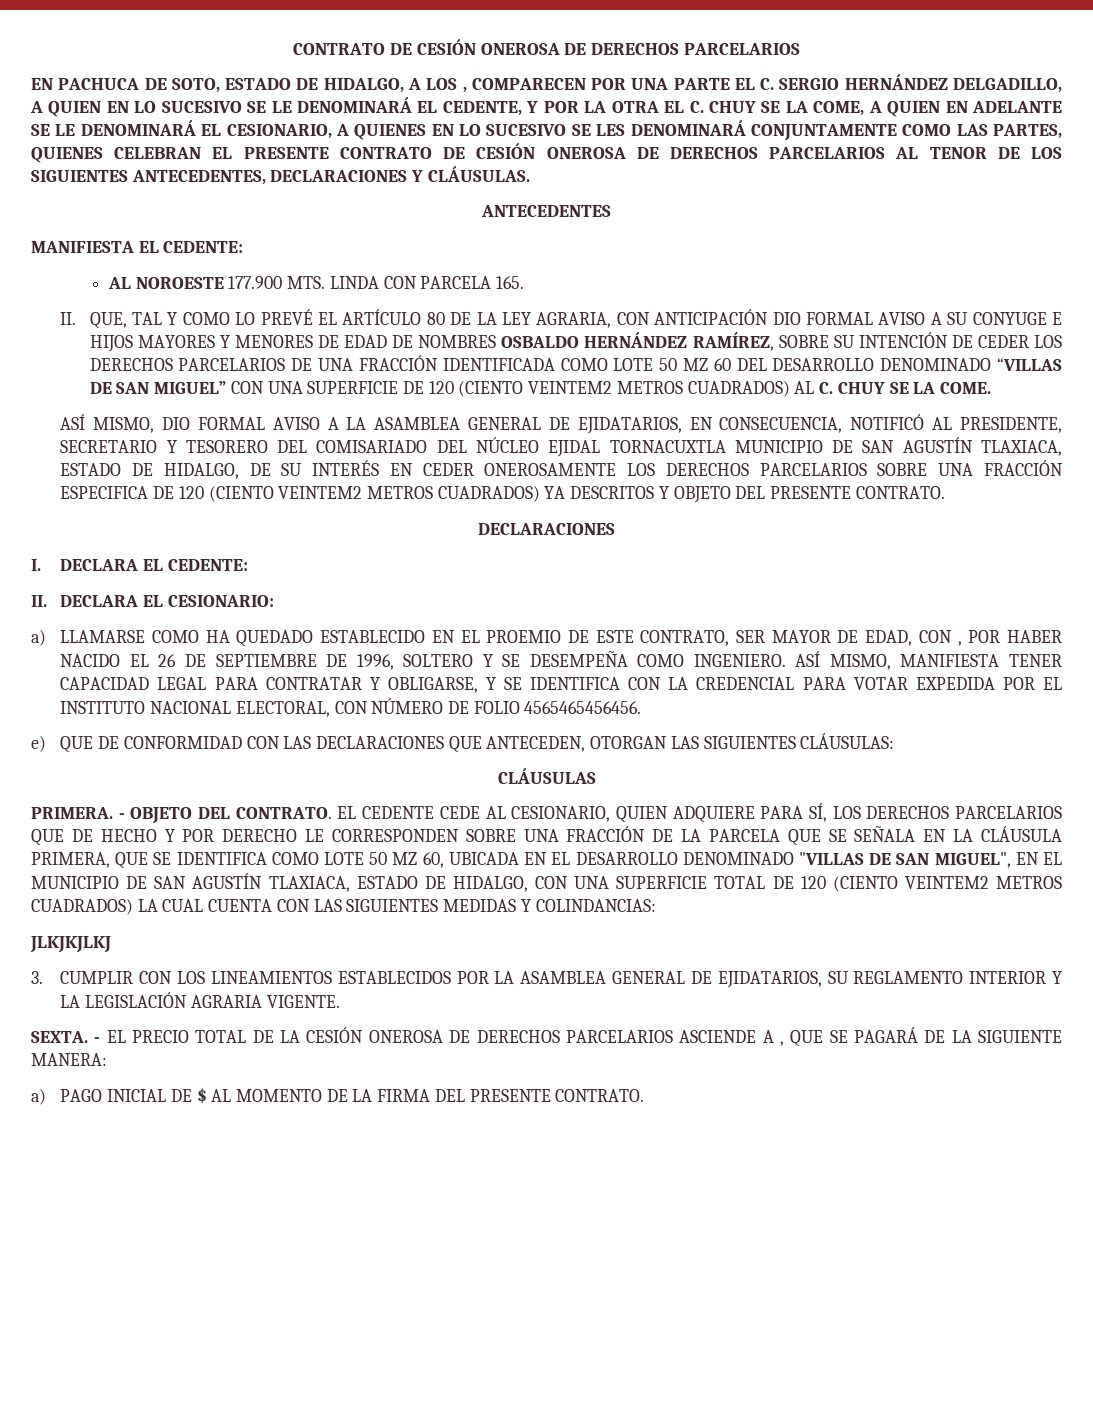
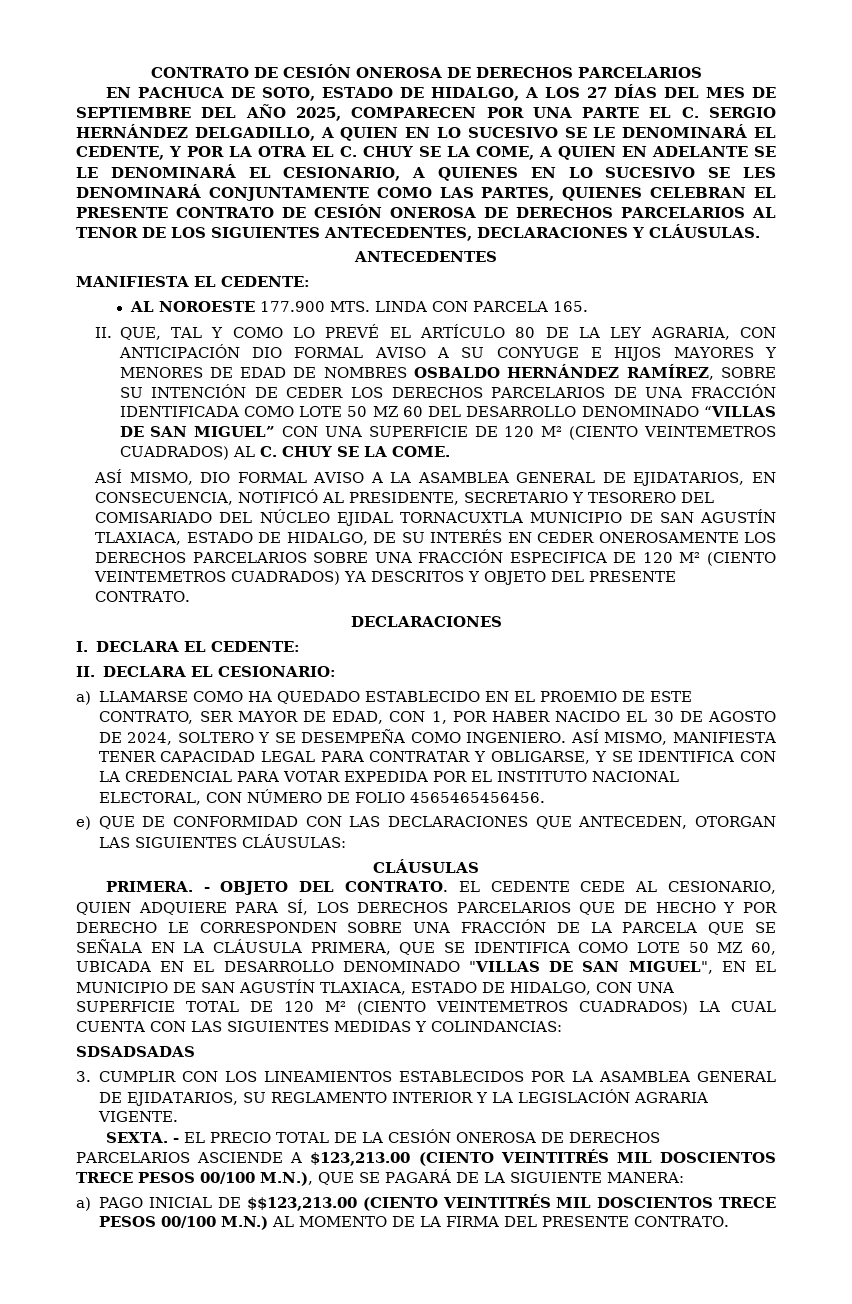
[462,86,467,93] , -> [586,84,776,98] [76,104,341,121] 27 DÍAS DEL MES DE SEPTIEMBRE DEL AÑO 2025,
[458,381,683,397] (CIENTO VEINTEM2 METROS -> [541,426,777,440] M² (CIENTO VEINTEMETROS
[208,486,433,502] (CIENTO VEINTEM2 METROS -> [679,552,777,566] [94,571,227,582] M² (CIENTO VEINTEMETROS
[957,641,962,646] , -> [431,711,447,724] 1,
[158,654,394,670] 26 DE SEPTIEMBRE DE 1996, -> [653,711,777,722] [98,732,173,745] 30 DE AGOSTO DE 2024,
[832,876,1062,892] (CIENTO VEINTEM2 METROS -> [325,1001,568,1015] M² (CIENTO VEINTEMETROS
[30,936,111,953] JLKJKJLKJ -> [76,1046,195,1057] SDSADSADAS
[779,1041,784,1046] , -> [310,1149,776,1166] [76,1172,313,1186] $123,213.00 (CIENTO VEINTITRÉS MIL DOSCIENTOS TRECE PESOS 00/100 M.N.),
[196,1088,207,1103] $ -> [246,1194,776,1211] [98,1216,269,1230] $$123,213.00 (CIENTO VEINTITRÉS MIL DOSCIENTOS TRECE PESOS 00/100 M.N.)

